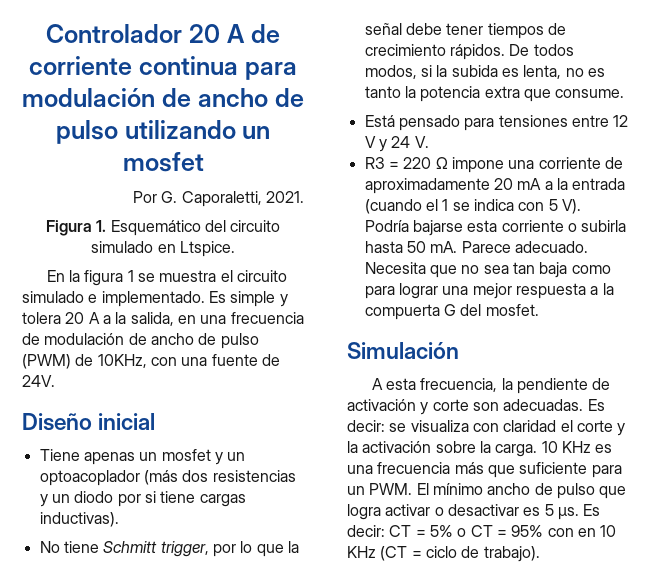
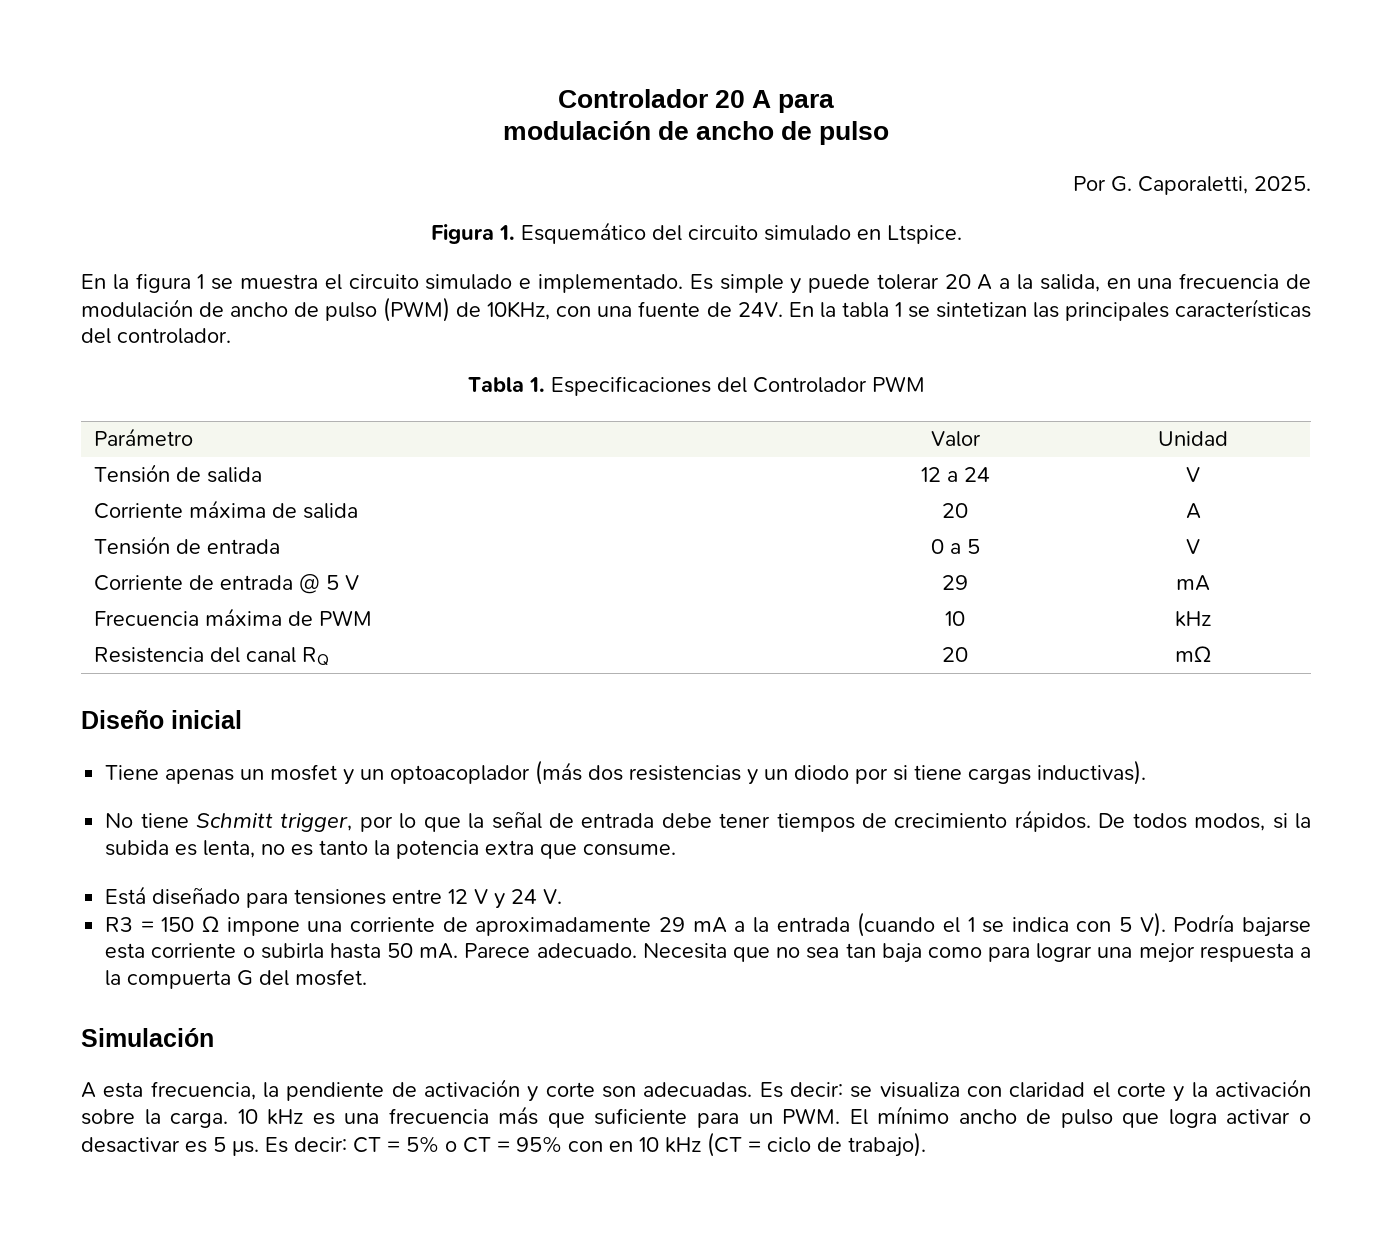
[250,24,280,43] [29,56,297,80] [22,88,304,107] [55,120,271,144] [122,152,204,172] de corriente continua para modulación de ancho de pulso utilizando un mosfet -> [778,94,835,113] [502,121,890,145] para // modulación de ancho de pulso
[266,191,304,203] 2021. -> [1254,176,1311,191] 2025.
[22,312,61,324] tolera -> [808,274,939,293] puede tolerar
(55, 381) none -> [788,299,1311,321] [81,328,231,344] [467,376,925,396] [93,428,193,446] [930,431,981,447] [1158,431,1228,446] [93,464,262,483] [920,467,990,482] [1186,467,1200,482] [93,500,358,519] [942,503,968,518] [1185,503,1201,519] [93,536,280,555] [930,539,980,554] [1186,539,1200,554] [93,574,359,594] [942,575,968,590] [1176,575,1210,591] [93,608,372,626] [945,611,965,626] [1175,611,1211,627] [93,647,329,666] [942,647,968,662] [1175,646,1211,662] En la tabla 1 se sintetizan las principales características del controlador. // Tabla 1. Especificaciones del Controlador PWM // Parámetro | Valor | Unidad // Tensión de salida | 12 a 24 | V // Corriente máxima de salida | 20 | A // Tensión de entrada | 0 a 5 | V // Corriente de entrada @ 5 V | 29 | mA // Frecuencia máxima de PWM | 10 | kHz // Resistencia del canal RQ | 20 | mΩ
(402, 29) none -> [548,813,655,828] de entrada
[398,115,460,131] pensado -> [152,887,241,905] diseñado
[403,157,432,169] 220 -> [161,917,195,932] 150
[493,178,513,190] 20 -> [658,917,685,932] 29
[561,441,591,453] KHz -> [267,1109,304,1125] kHz
[347,546,376,558] KHz -> [665,1137,701,1153] kHz

